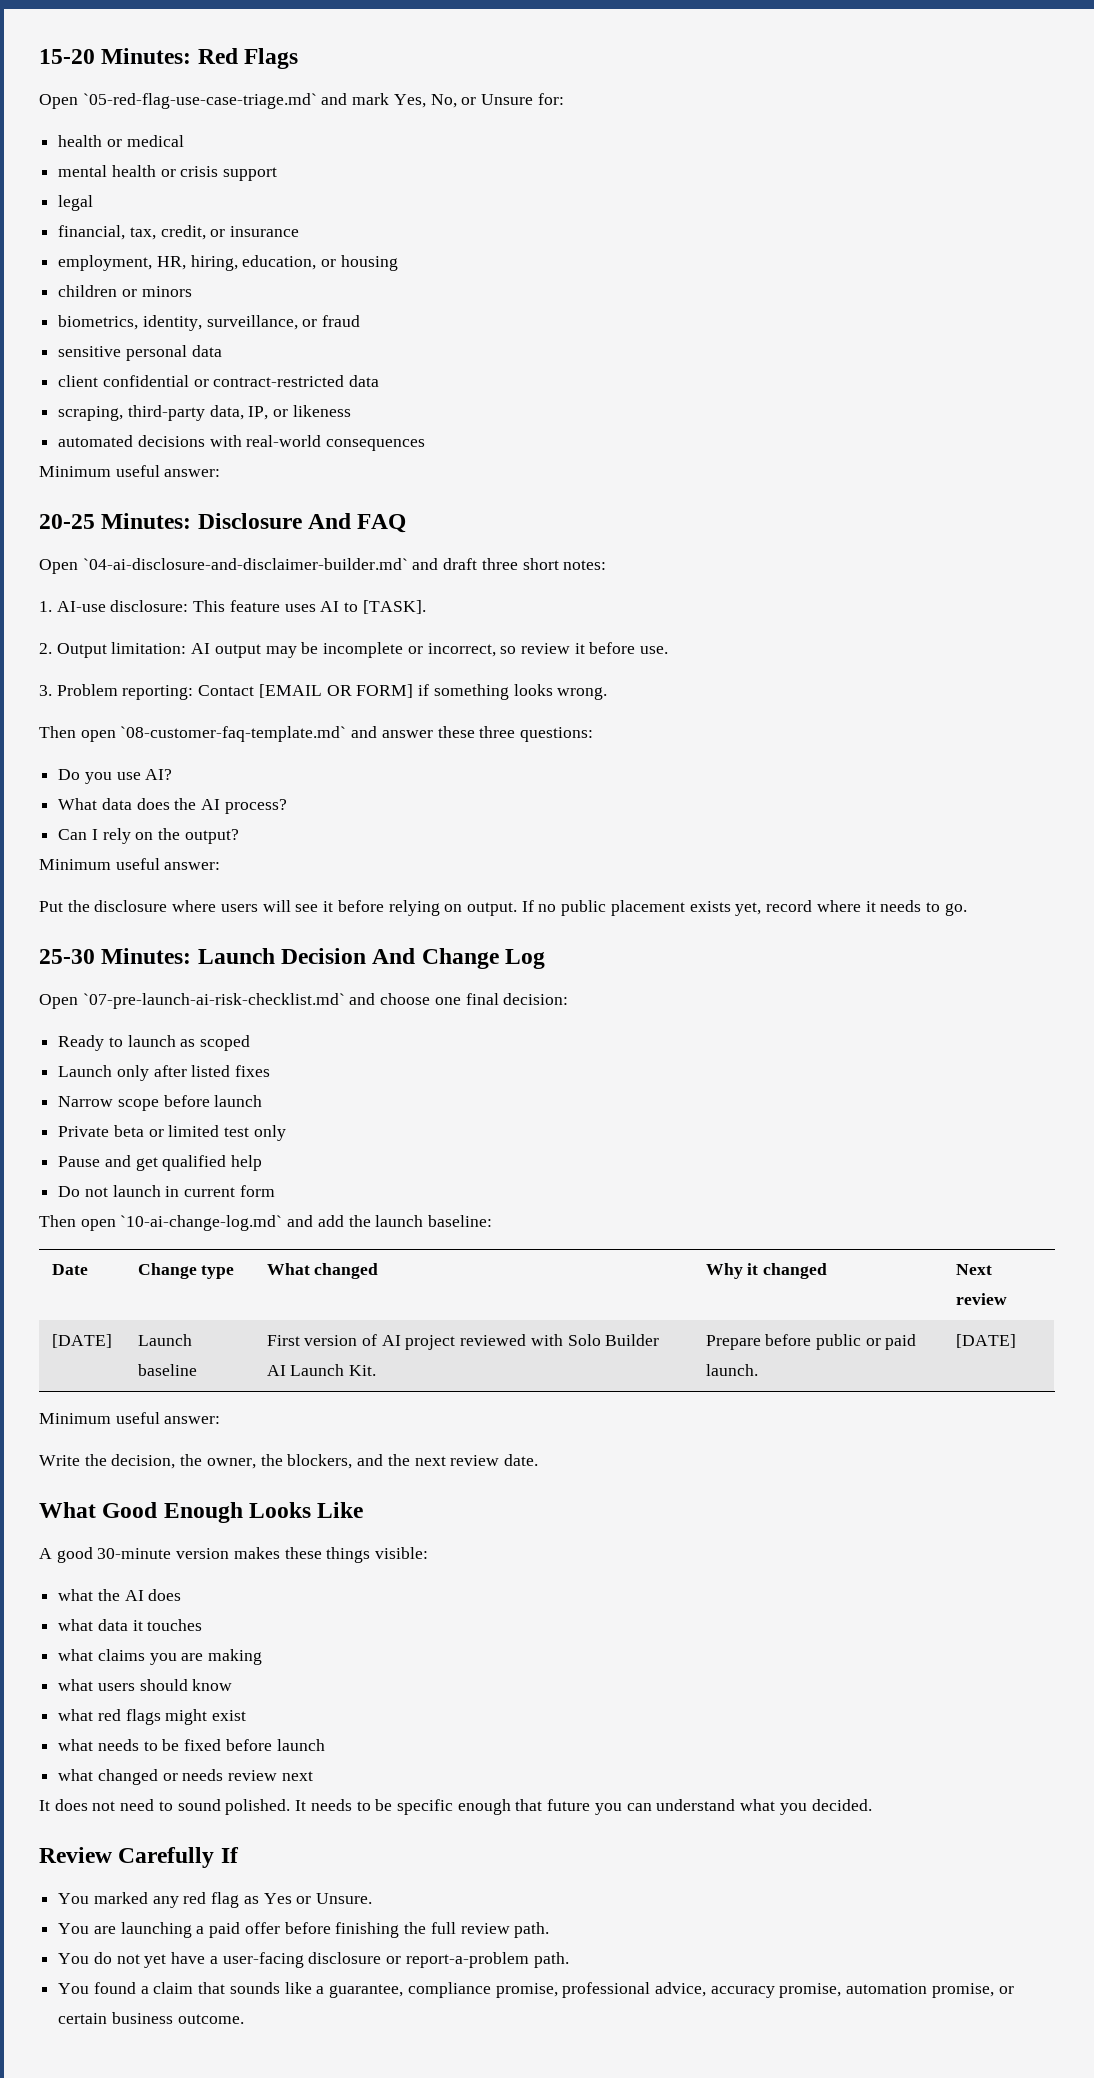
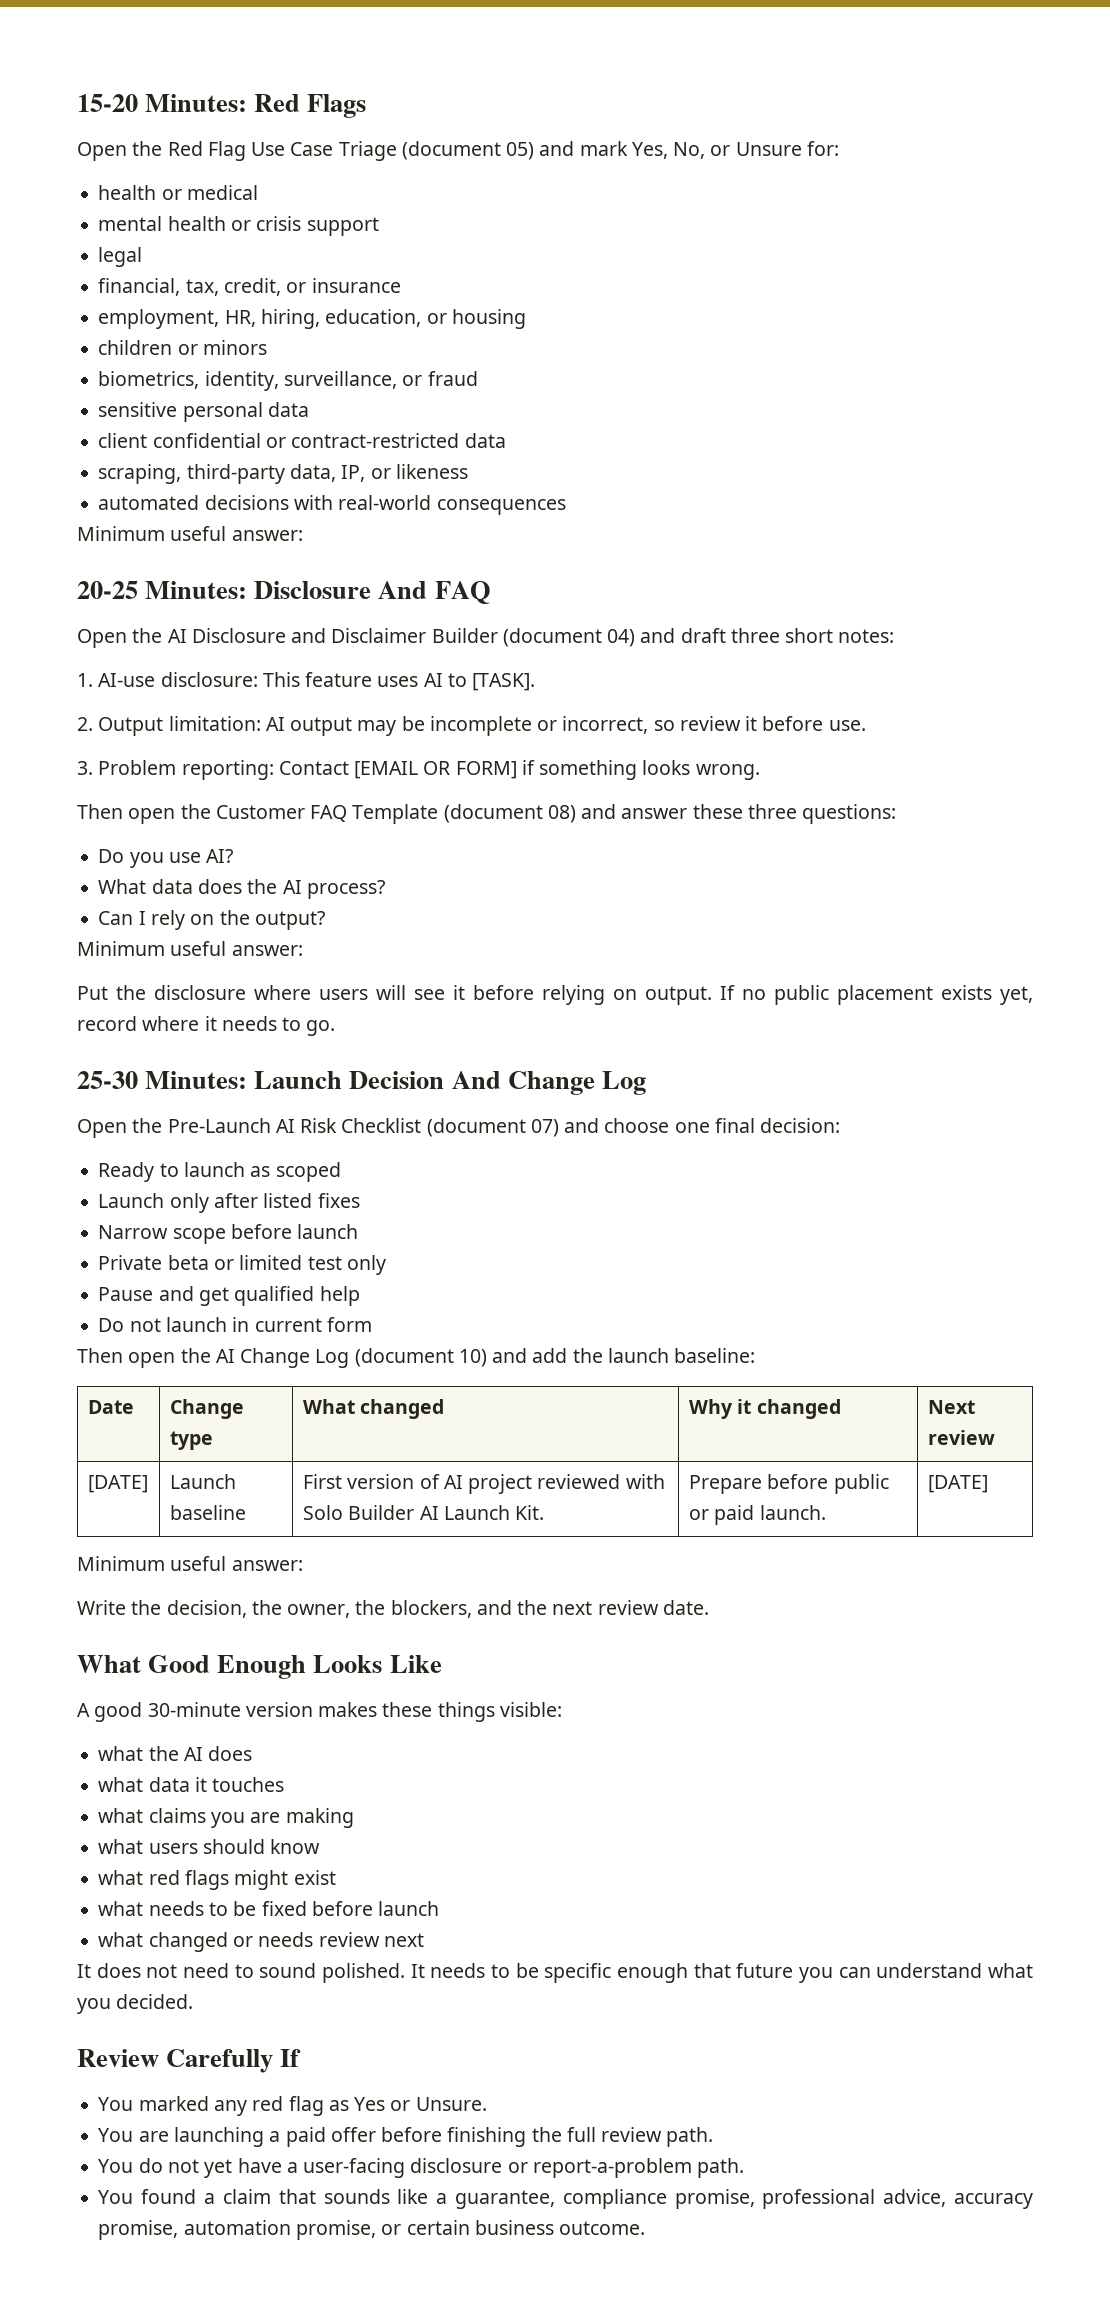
[82,93,317,109] `05-red-flag-use-case-triage.md` -> [132,141,535,161] the Red Flag Use Case Triage (document 05)
[82,558,408,570] `04-ai-disclosure-and-disclaimer-builder.md` -> [132,628,636,647] the AI Disclosure and Disclaimer Builder (document 04)
[120,726,347,742] `08-customer-faq-template.md` -> [180,804,576,824] the Customer FAQ Template (document 08)
[82,993,345,1009] `07-pre-launch-ai-risk-checklist.md` -> [132,1118,559,1137] the Pre-Launch AI Risk Checklist (document 07)
[120,1215,283,1231] `10-ai-change-log.md` -> [180,1348,487,1368] the AI Change Log (document 10)

